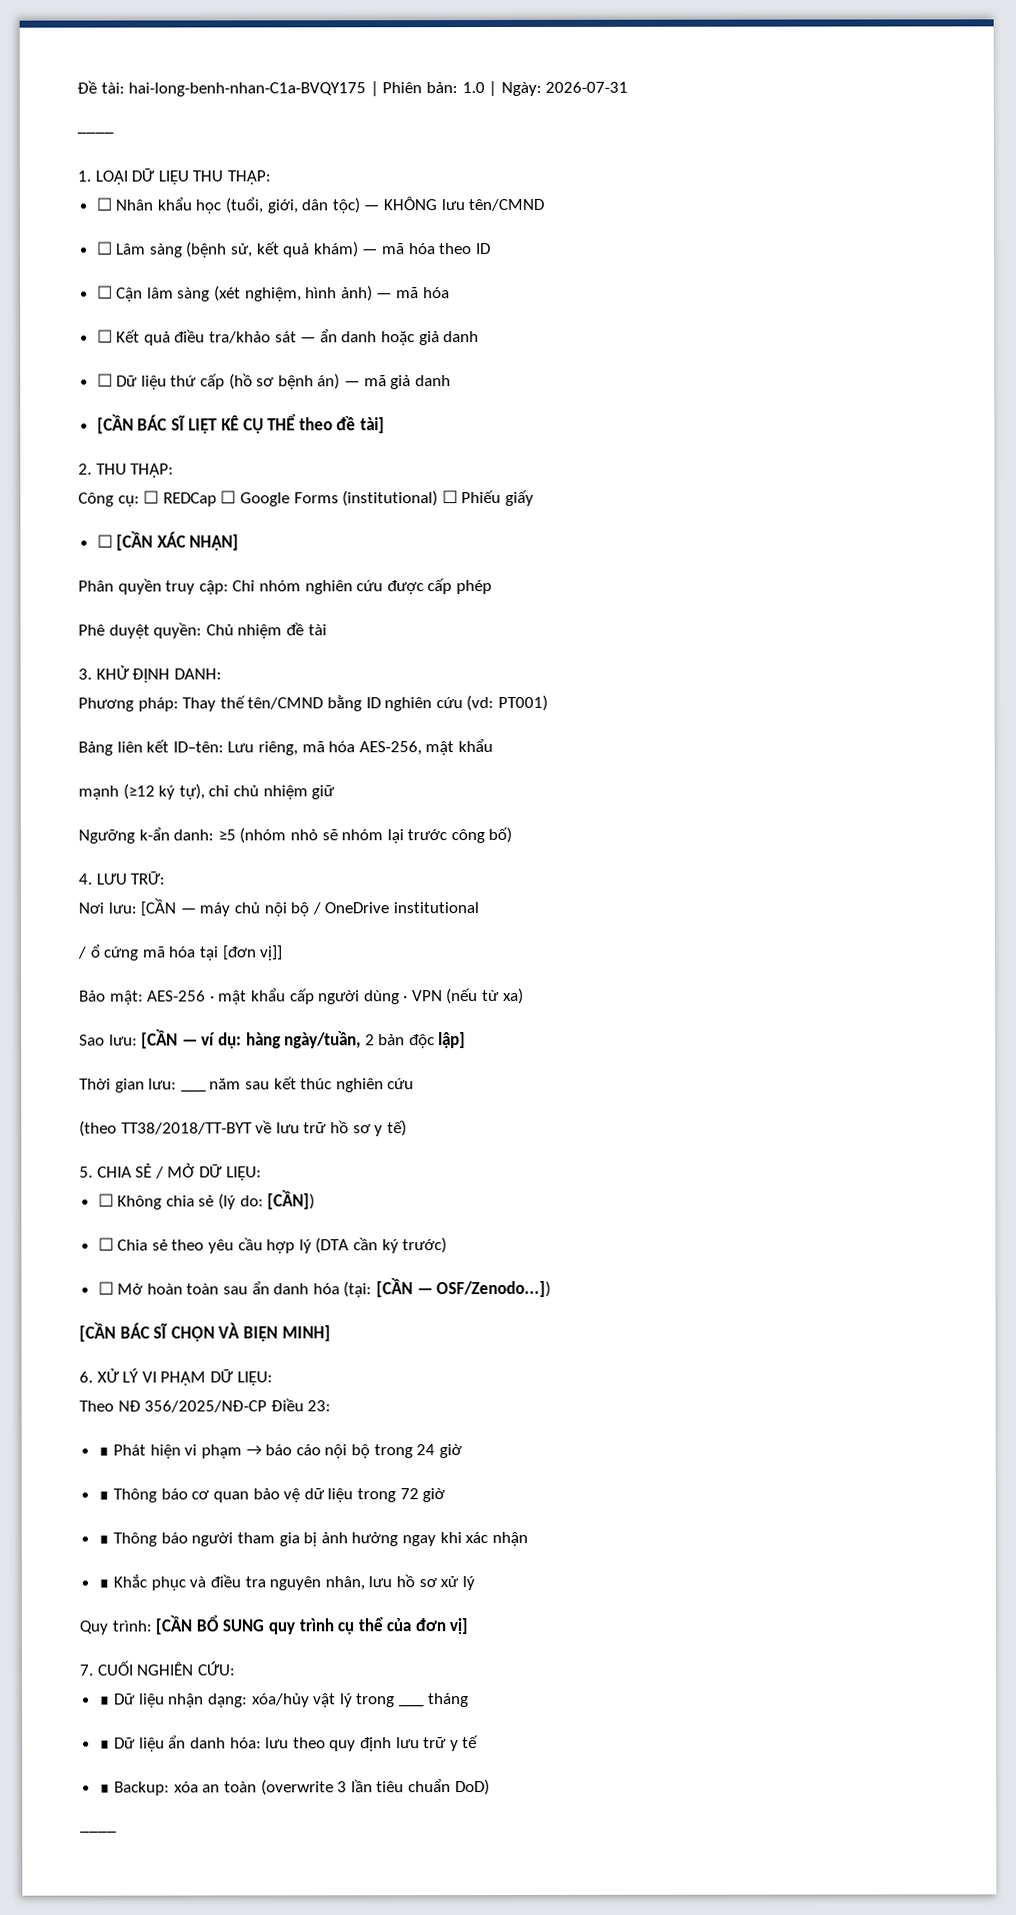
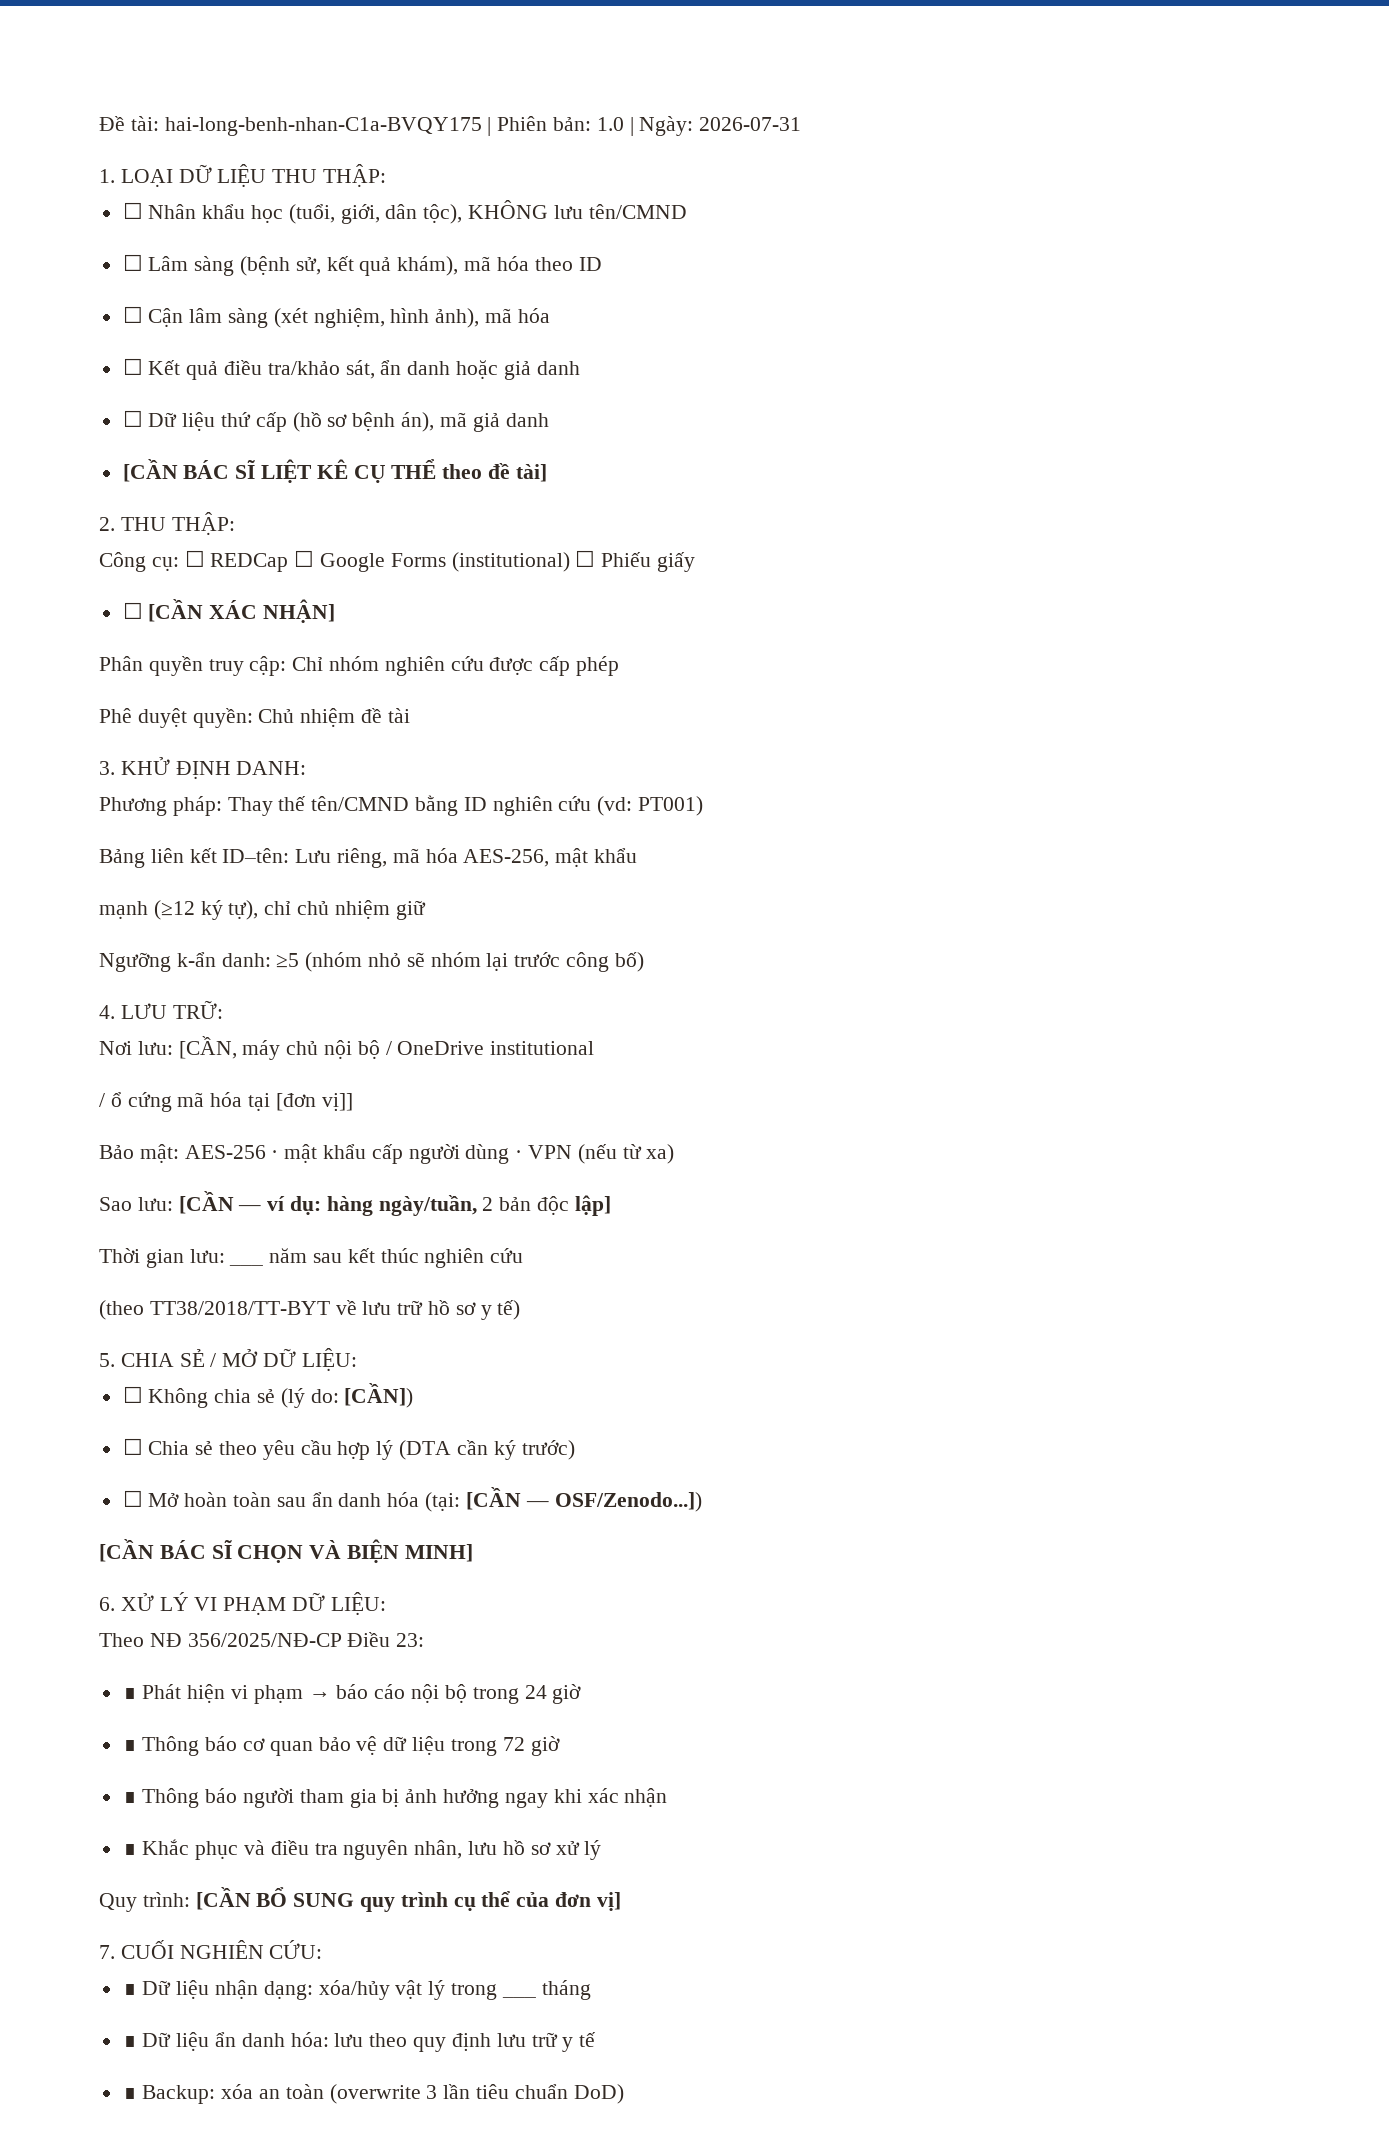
[76,132,114,138] // ──── -> (802, 124) none
[331,197,380,214] tộc) — -> [423,204,463,224] tộc),
[312,241,379,258] khám) — -> [397,256,459,276] khám),
[340,285,393,302] ảnh) — -> [435,308,480,328] ảnh),
[274,331,317,343] sát — -> [345,360,375,379] sát,
[317,373,361,390] án) — -> [401,412,435,432] án),
[140,898,196,917] [CẦN — -> [178,1036,237,1059] [CẦN,
[79,1831,117,1837] // ──── -> (624, 2094) none

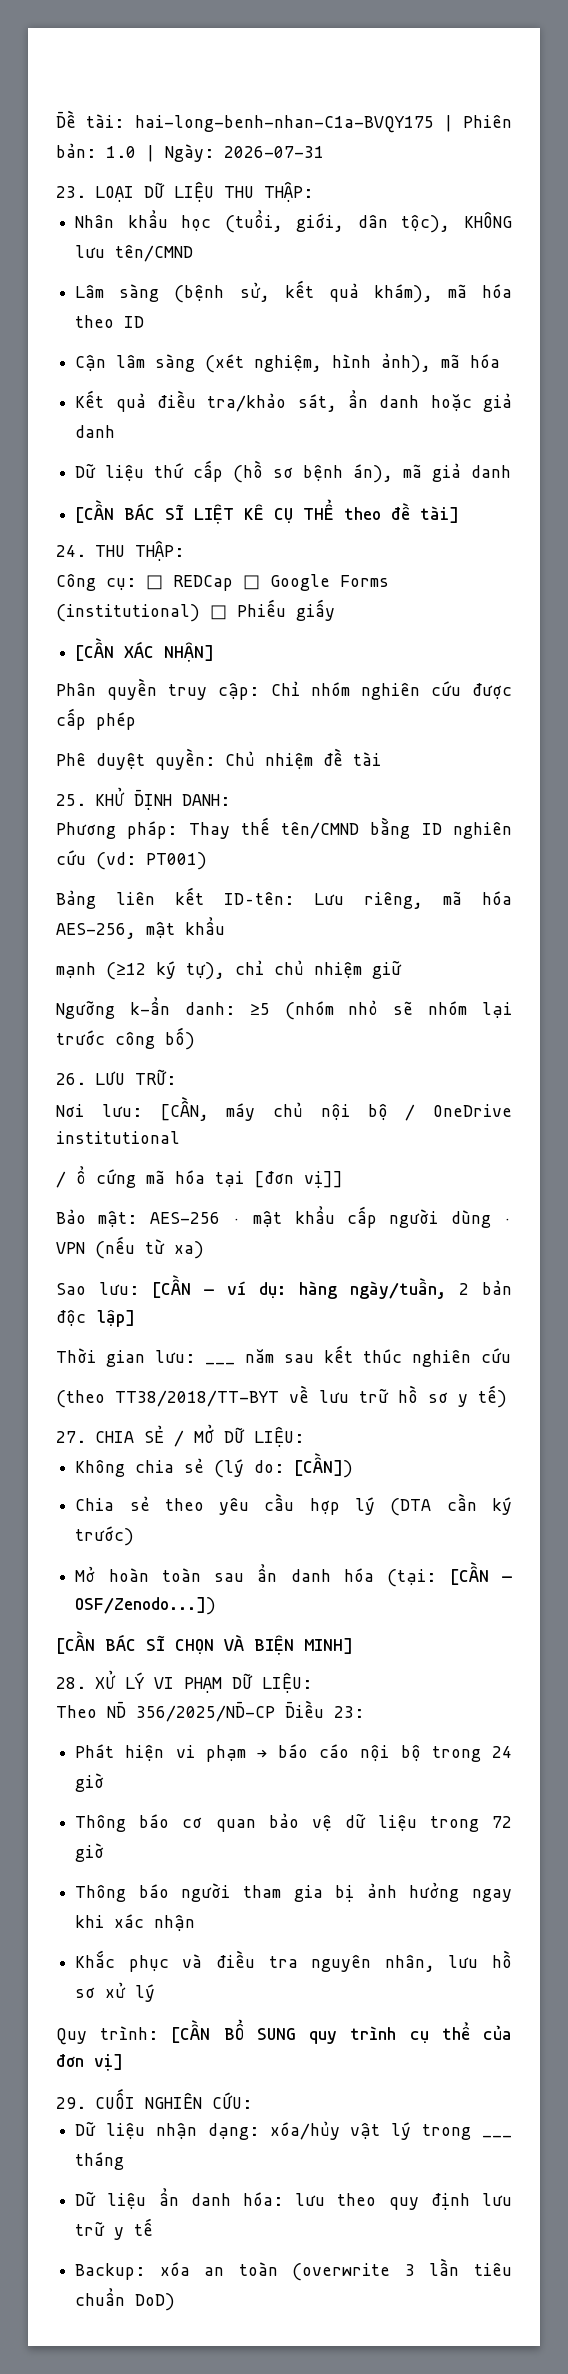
[99,169,115,183] 1. -> [56,186,86,198] 23.
[122,202,143,219] ☐ -> (313, 191) none
[122,254,143,271] ☐ -> (194, 253) none
[122,306,143,323] ☐ -> (145, 322) none
[122,358,143,375] ☐ -> (501, 361) none
[122,410,143,427] ☐ -> (116, 431) none
[99,517,115,531] 2. -> [56,545,86,557] 24.
[184,550,315,572] ☐ REDCap ☐ -> [146,575,260,591] □ REDCap □
[575,550,596,567] ☐ -> [210,605,227,620] □
[122,602,143,619] ☐ -> (335, 610) none
[99,761,115,775] 3. -> [56,794,86,806] 25.
[99,1005,115,1019] 4. -> [56,1073,86,1085] 26.
[99,1353,115,1367] 5. -> [56,1431,86,1443] 27.
[122,1386,143,1403] ☐ -> (304, 1436) none
[122,1438,143,1455] ☐ -> (354, 1465) none
[122,1490,143,1507] ☐ -> (135, 1536) none
[99,1597,115,1611] 6. -> [56,1677,86,1689] 28.
[122,1688,137,1699] ∎ -> (364, 1712) none
[122,1740,137,1751] ∎ -> (105, 1782) none
[122,1792,137,1803] ∎ -> (105, 1852) none
[122,1844,137,1855] ∎ -> (196, 1923) none
[99,1945,115,1959] 7. -> [56,2097,86,2109] 29.
[122,1984,137,1995] ∎ -> (252, 2100) none
[122,2036,137,2047] ∎ -> (125, 2161) none
[122,2088,137,2099] ∎ -> (154, 2227) none

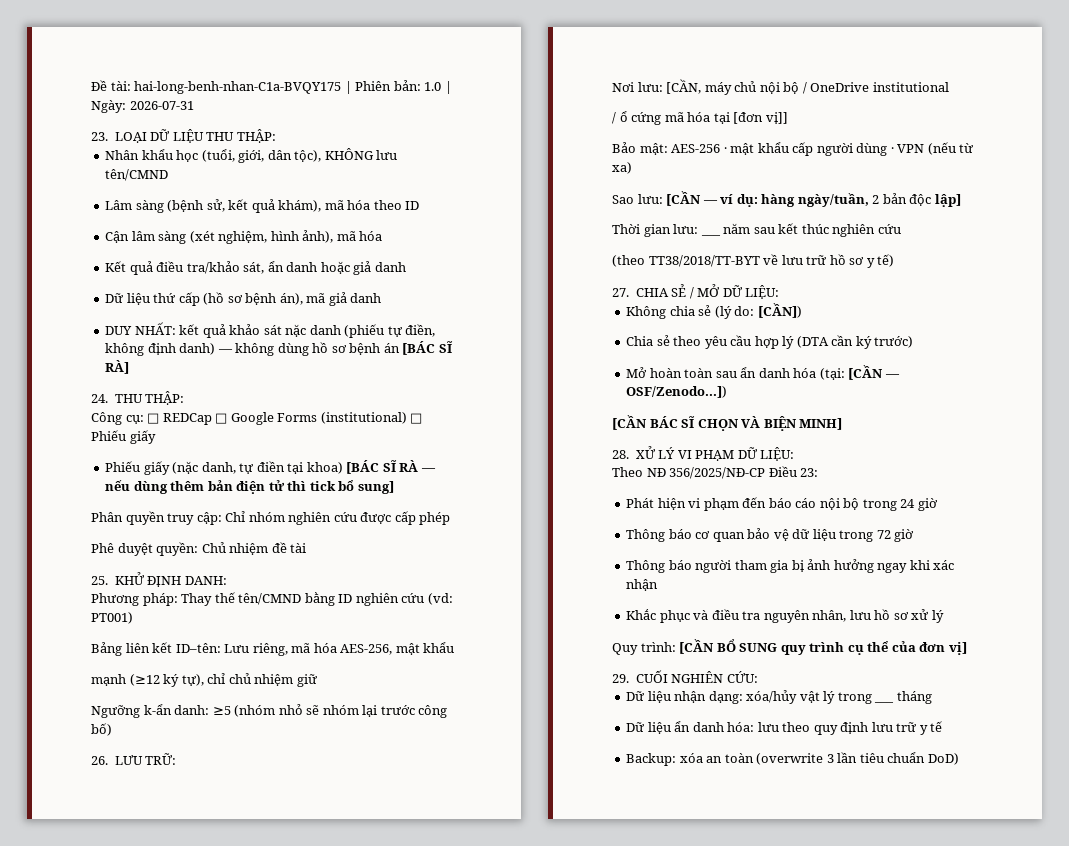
[75,499,460,524] [CẦN BÁC SĨ LIỆT KÊ CỤ THỂ theo đề tài] -> [105,322,436,338] [105,341,453,356] [105,360,130,374] DUY NHẤT: kết quả khảo sát nặc danh (phiếu tự điền, không định danh) — không dùng hồ sơ bệnh án [BÁC SĨ RÀ]
[75,638,215,662] [CẦN XÁC NHẬN] -> [105,460,436,475] [105,480,394,494] Phiếu giấy (nặc danh, tự điền tại khoa) [BÁC SĨ RÀ — nếu dùng thêm bản điện tử thì tick bổ sung]
[256,1749,267,1758] → -> [742,497,767,508] đến

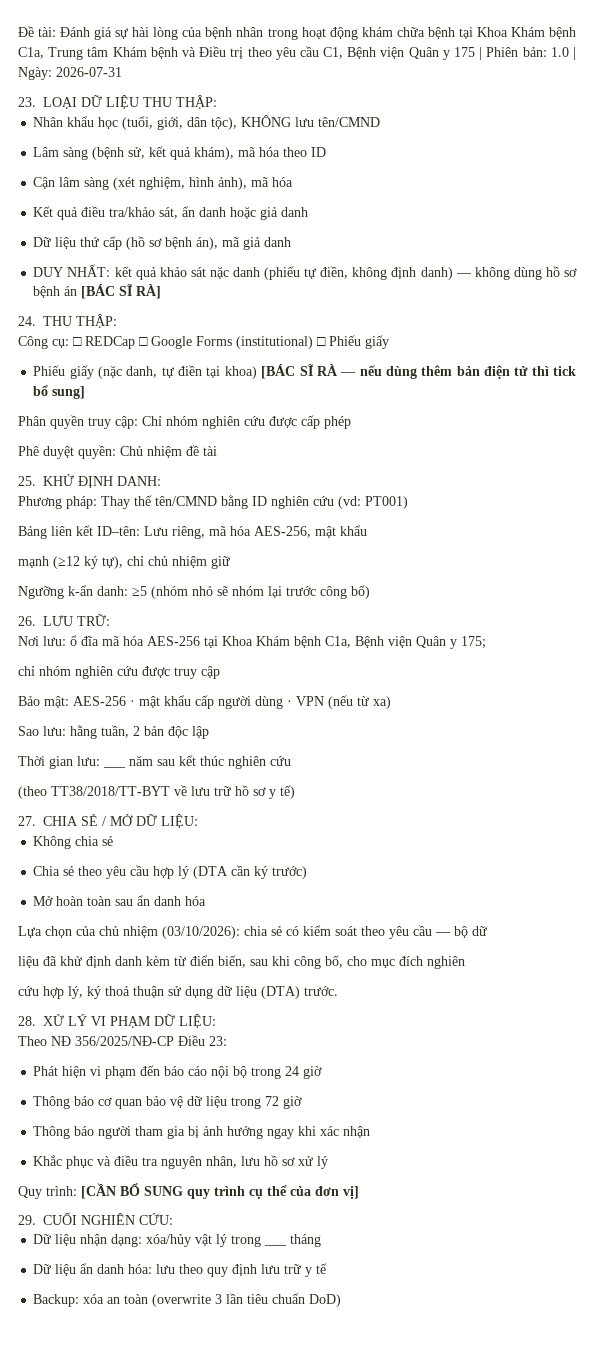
[134,81,342,94] hai-long-benh-nhan-C1a-BVQY175 -> [60,27,576,40] [18,46,476,60] Đánh giá sự hài lòng của bệnh nhân trong hoạt động khám chữa bệnh tại Khoa Khám bệnh C1a, Trung tâm Khám bệnh và Điều trị theo yêu cầu C1, Bệnh viện Quân y 175
[666,79,949,95] [612,111,788,125] [CẦN, máy chủ nội bộ / OneDrive institutional // / ổ cứng mã hóa tại [đơn vị]] -> [70,635,486,649] [18,666,220,679] ổ đĩa mã hóa AES-256 tại Khoa Khám bệnh C1a, Bệnh viện Quân y 175; // chỉ nhóm nghiên cứu được truy cập
[666,191,869,207] [CẦN — ví dụ: hàng ngày/tuần, -> [70,725,129,739] hằng tuần,
[934,194,961,207] lập] -> [192,726,209,739] lập
[714,303,802,319] (lý do: [CẦN]) -> (114, 841) none
[819,365,900,380] [626,386,728,398] [612,415,843,431] (tại: [CẦN — OSF/Zenodo...]) // [CẦN BÁC SĨ CHỌN VÀ BIỆN MINH] -> [18,925,487,939] [18,955,465,969] [18,986,338,999] // Lựa chọn của chủ nhiệm (03/10/2026): chia sẻ có kiểm soát theo yêu cầu — bộ dữ // liệu đã khử định danh kèm từ điển biến, sau khi công bố, cho mục đích nghiên // cứu hợp lý, ký thoả thuận sử dụng dữ liệu (DTA) trước.

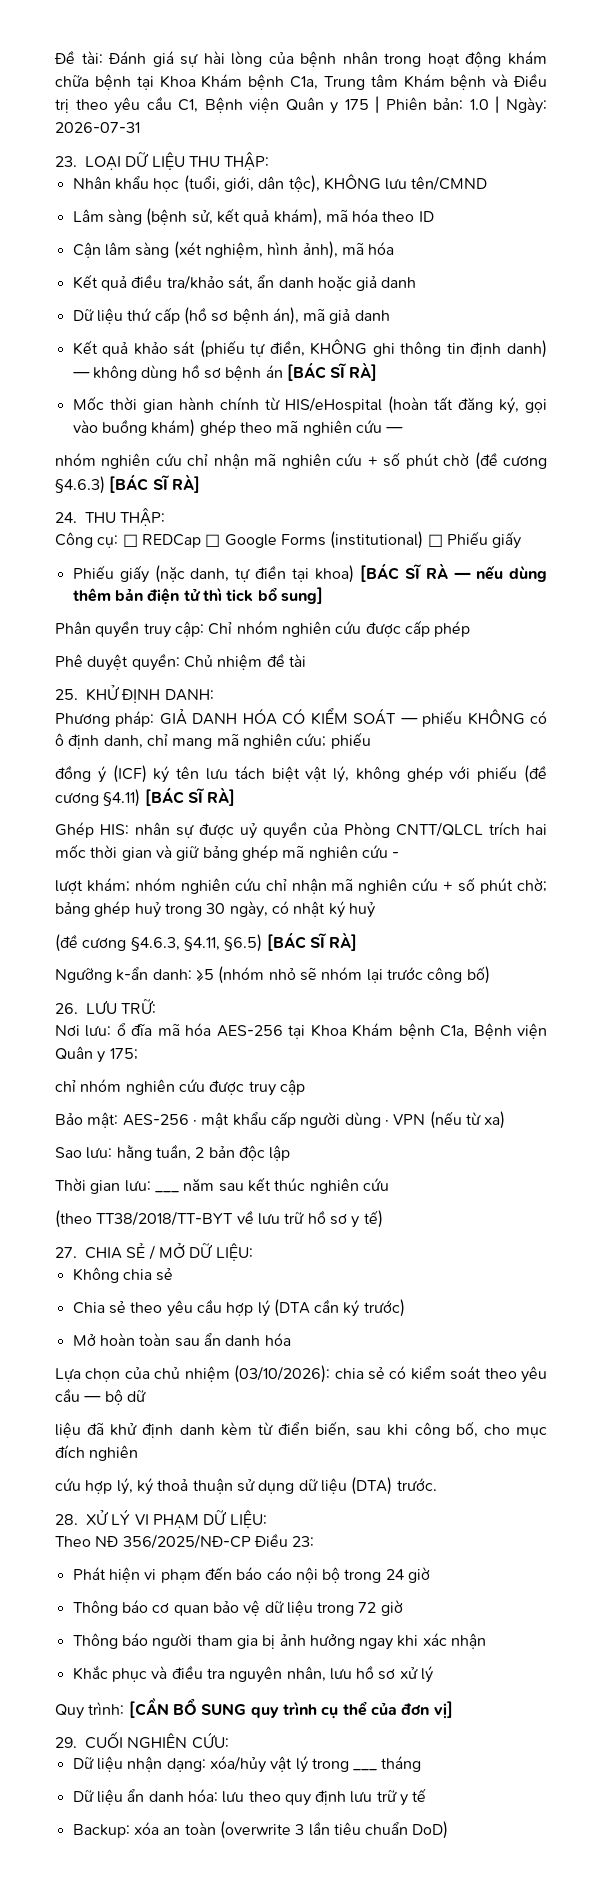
[33,264,132,277] DUY NHẤT: kết -> [72,340,98,355] Kết
[209,266,261,279] nặc danh -> (196, 348) none
[352,267,388,280] không -> [310,339,465,357] KHÔNG ghi thông tin
(162, 291) none -> [72,396,547,414] [72,419,404,437] [55,452,547,470] [55,474,200,494] // Mốc thời gian hành chính từ HIS/eHospital (hoàn tất đăng ký, gọi vào buồng khám) ghép theo mã nghiên cứu — // nhóm nghiên cứu chỉ nhận mã nghiên cứu + số phút chờ (đề cương §4.6.3) [BÁC SĨ RÀ]
[101,495,408,509] [18,525,367,539] [18,556,230,569] Thay thế tên/CMND bằng ID nghiên cứu (vd: PT001) // Bảng liên kết ID–tên: Lưu riêng, mã hóa AES-256, mật khẩu // mạnh (≥12 ký tự), chỉ chủ nhiệm giữ -> [159,708,547,727] [55,732,371,749] [55,765,547,783] [55,787,236,807] [55,821,547,839] [55,844,400,861] [55,877,547,894] [55,901,375,918] [55,932,358,952] GIẢ DANH HÓA CÓ KIỂM SOÁT — phiếu KHÔNG có ô định danh, chỉ mang mã nghiên cứu; phiếu // đồng ý (ICF) ký tên lưu tách biệt vật lý, không ghép với phiếu (đề cương §4.11) [BÁC SĨ RÀ] // Ghép HIS: nhân sự được uỷ quyền của Phòng CNTT/QLCL trích hai mốc thời gian và giữ bảng ghép mã nghiên cứu - // lượt khám; nhóm nghiên cứu chỉ nhận mã nghiên cứu + số phút chờ; bảng ghép huỷ trong 30 ngày, có nhật ký huỷ // (đề cương §4.6.3, §4.11, §6.5) [BÁC SĨ RÀ]

